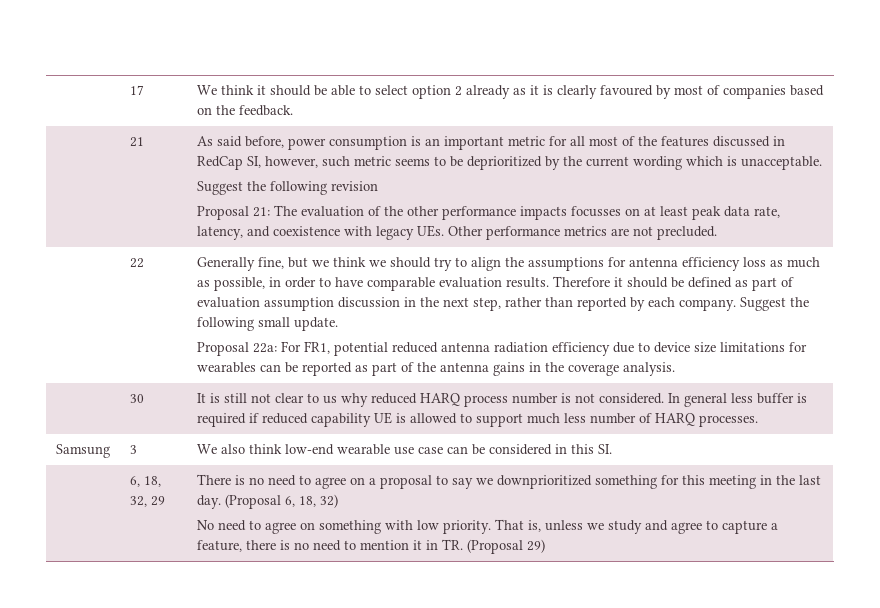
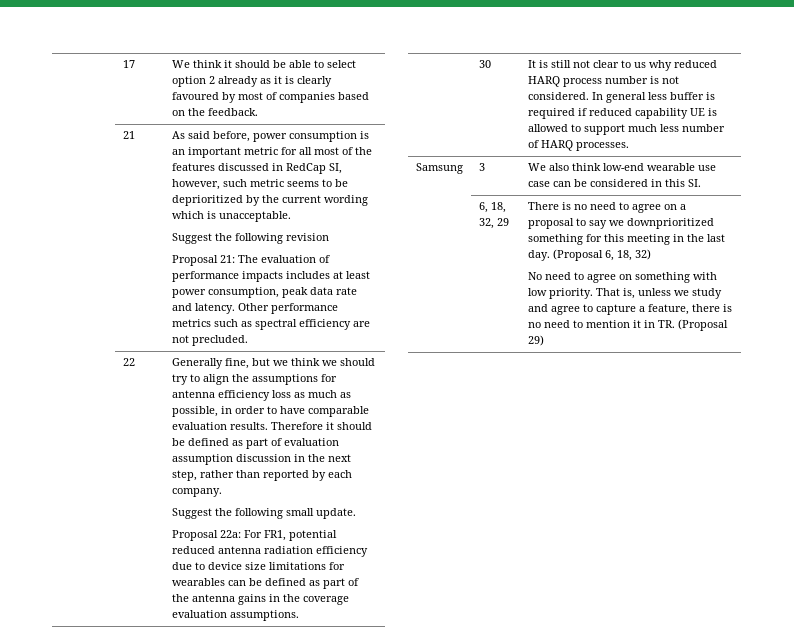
[383,206,780,220] [196,225,607,240] the other performance impacts focusses on at least peak data rate, latency, and coexistence with legacy UEs. Other performance metrics -> [171,271,370,282] [171,287,357,298] [171,303,338,314] [171,319,351,330] performance impacts includes at least power consumption, peak data rate and latency. Other performance metrics such as spectral efficiency
(736, 305) none -> (222, 492) //
[301,362,352,376] reported -> [264,578,306,586] defined
[622,362,675,376] analysis. -> [171,610,299,621] evaluation assumptions.

